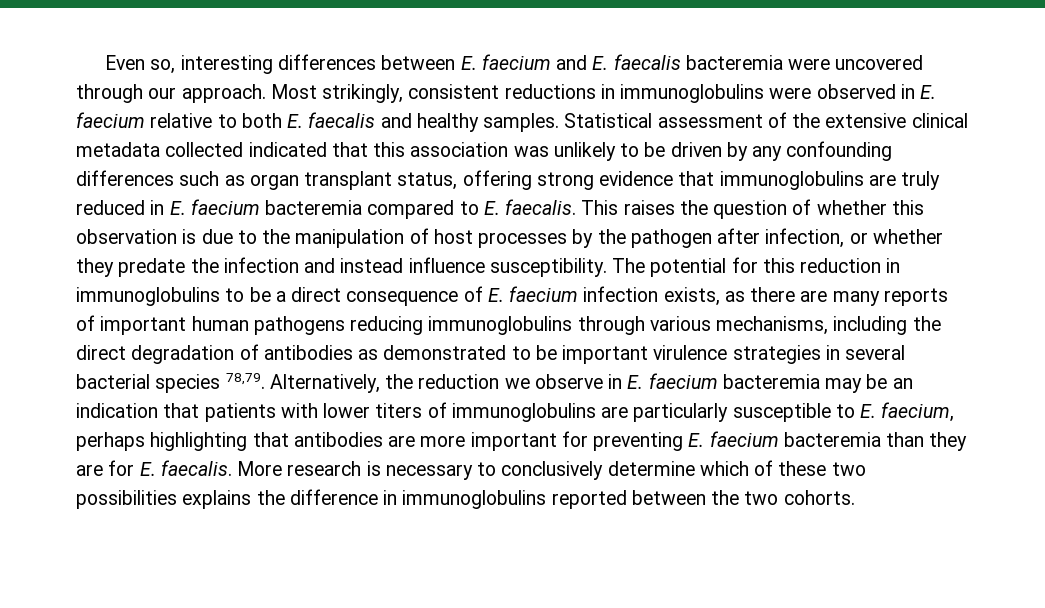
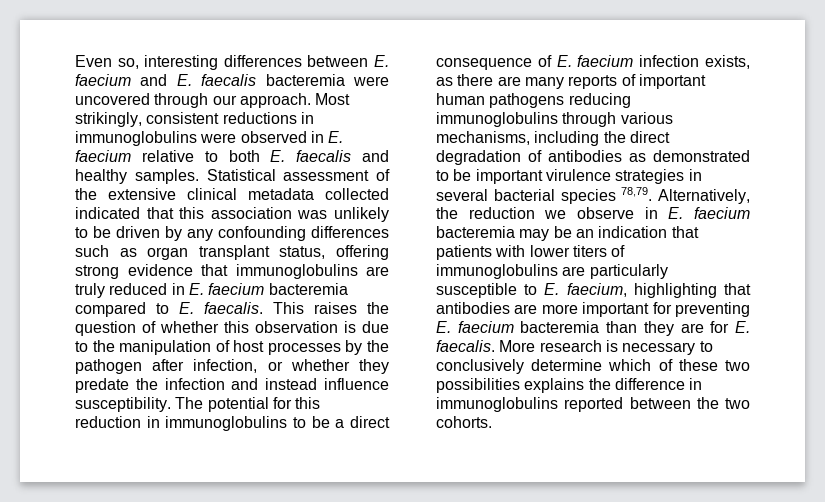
[76,432,145,451] perhaps -> (627, 290) none

